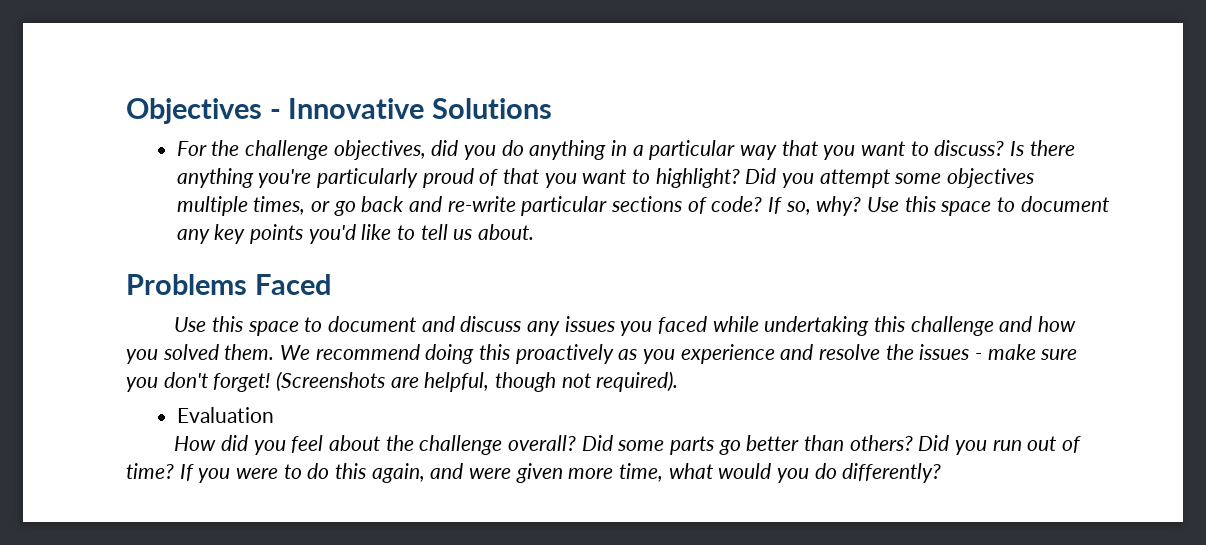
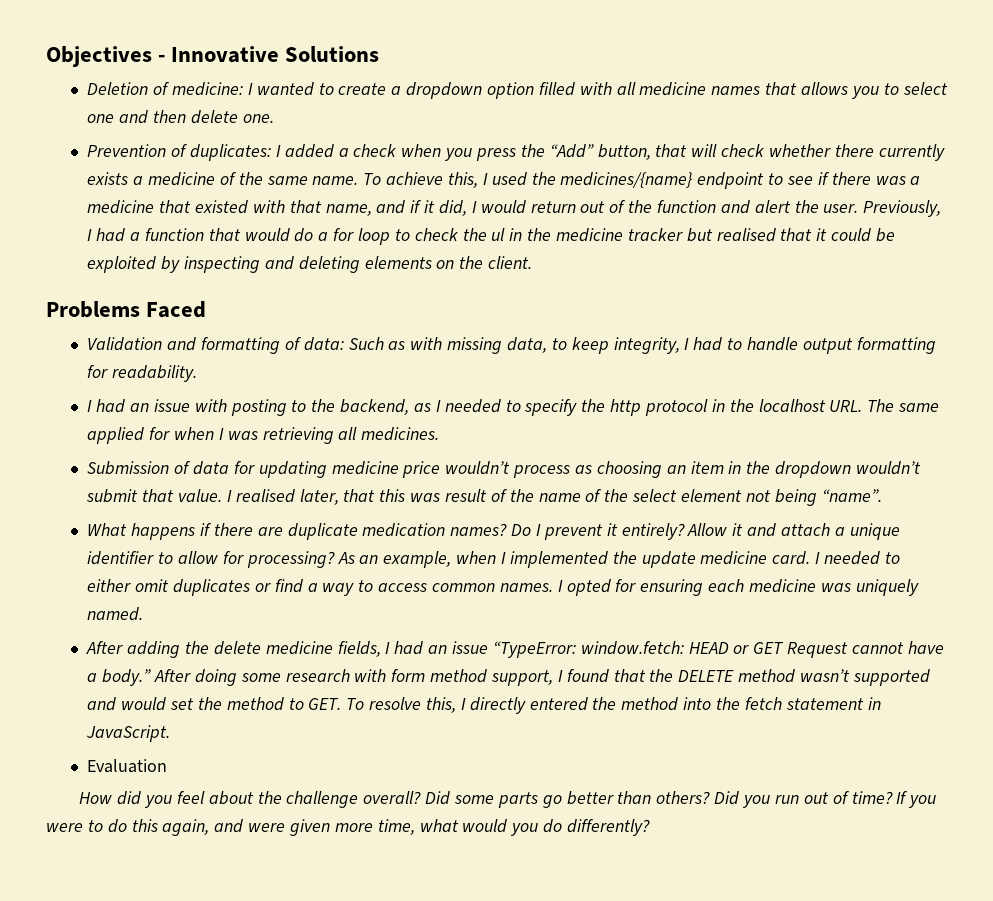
[176,140,1075,160] [176,168,1034,188] [176,196,1110,216] [176,224,534,244] [126,274,331,295] [174,316,1076,336] [126,344,1078,364] [126,371,679,392] For the challenge objectives, did you do anything in a particular way that you want to discuss? Is there anything you're particularly proud of that you want to highlight? Did you attempt some objectives multiple times, or go back and re-write particular sections of code? If so, why? Use this space to document any key points you'd like to tell us about. // Problems Faced // Use this space to document and discuss any issues you faced while undertaking this challenge and how you solved them. We recommend doing this proactively as you experience and resolve the issues - make sure you don't forget! (Screenshots are helpful, though not required). -> [87,82,948,99] [87,110,274,124] [87,144,945,161] [87,172,921,189] [87,200,942,217] [87,228,896,245] [87,256,533,273] [46,301,207,318] [87,337,936,354] [87,365,198,382] [87,399,940,416] [87,427,440,444] [87,461,921,478] [86,489,882,506] [87,523,900,540] [87,551,900,568] [87,579,919,596] [87,607,144,621] [86,641,944,658] [87,669,930,686] [87,697,881,714] [86,725,171,742] Deletion of medicine: I wanted to create a dropdown option filled with all medicine names that allows you to select one and then delete one. // Prevention of duplicates: I added a check when you press the “Add” button, that will check whether there currently exists a medicine of the same name. To achieve this, I used the medicines/{name} endpoint to see if there was a medicine that existed with that name, and if it did, I would return out of the function and alert the user. Previously, I had a function that would do a for loop to check the ul in the medicine tracker but realised that it could be exploited by inspecting and deleting elements on the client. // Problems Faced // Validation and formatting of data: Such as with missing data, to keep integrity, I had to handle output formatting for readability. // I had an issue with posting to the backend, as I needed to specify the http protocol in the localhost URL. The same applied for when I was retrieving all medicines. // Submission of data for updating medicine price wouldn’t process as choosing an item in the dropdown wouldn’t submit that value. I realised later, that this was result of the name of the select element not being “name”. // What happens if there are duplicate medication names? Do I prevent it entirely? Allow it and attach a unique identifier to allow for processing? As an example, when I implemented the update medicine card. I needed to either omit duplicates or find a way to access common names. I opted for ensuring each medicine was uniquely named. // After adding the delete medicine fields, I had an issue “TypeError: window.fetch: HEAD or GET Request cannot have a body.” After doing some research with form method support, I found that the DELETE method wasn’t supported and would set the method to GET. To resolve this, I directly entered the method into the fetch statement in JavaScript.

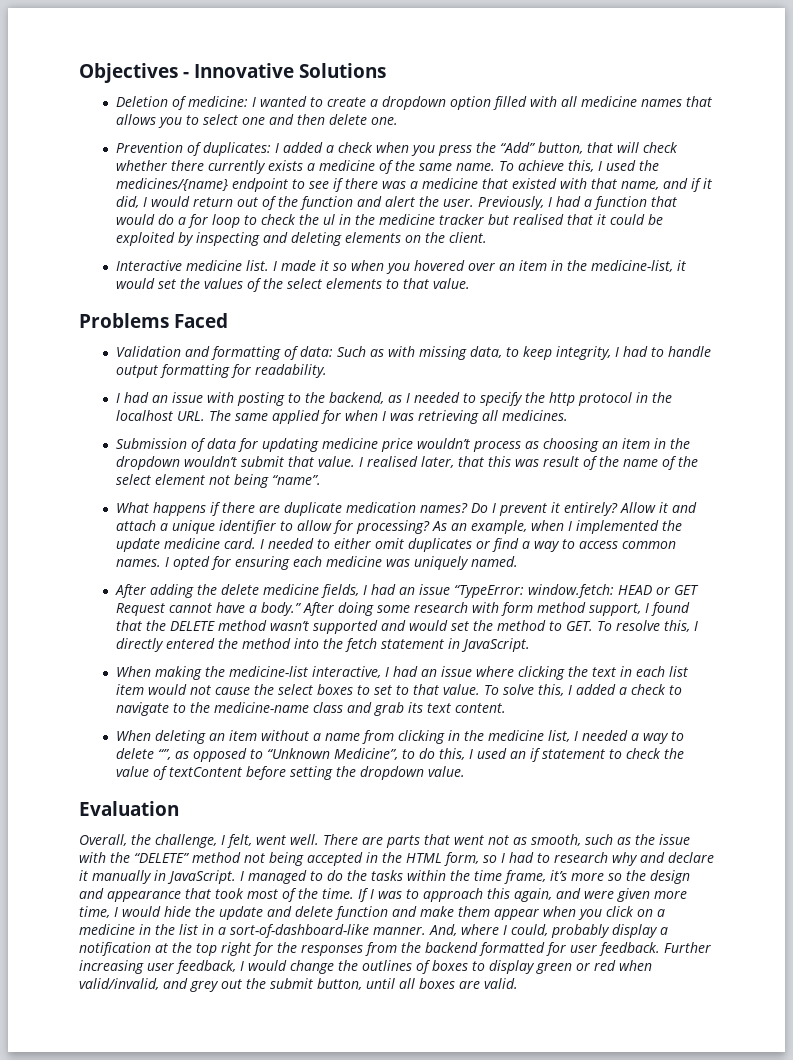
(533, 262) none -> [115,260,686,274] [115,278,470,292] // Interactive medicine list. I made it so when you hovered over an item in the medicine-list, it would set the values of the select elements to that value.
[87,759,168,773] [79,791,937,808] [46,819,127,833] Evaluation // How did you feel about the challenge overall? Did some parts go better than others? Did you run out of time? If you were to do -> [115,666,688,680] [115,684,682,696] [115,702,506,716] [115,730,684,744] [115,748,684,762] [115,766,465,780] [79,801,179,816] [79,834,690,848] [79,852,714,866] [79,870,690,884] [79,888,483,902] When making the medicine-list interactive, I had an issue where clicking the text in each list item would not cause the select boxes to set to that value. To solve this, I added a check to navigate to the medicine-name class and grab its text content. // When deleting an item without a name from clicking in the medicine list, I needed a way to delete “”, as opposed to “Unknown Medicine”, to do this, I used an if statement to check the value of textContent before setting the dropdown value. // Evaluation // Overall, the challenge, I felt, went well. There are parts that went not as smooth, such as the issue with the “DELETE” method not being accepted in the HTML form, so I had to research why and declare it manually in JavaScript. I managed to do the tasks within the time frame, it’s more so the design and appearance that took most of the time. If I was to approach
[419,819,651,836] what would you do differently? -> [114,906,665,920] [79,924,668,938] [79,942,711,956] [79,960,652,974] [79,978,518,992] I would hide the update and delete function and make them appear when you click on a medicine in the list in a sort-of-dashboard-like manner. And, where I could, probably display a notification at the top right for the responses from the backend formatted for user feedback. Further increasing user feedback, I would change the outlines of boxes to display green or red when valid/invalid, and grey out the submit button, until all boxes are valid.

